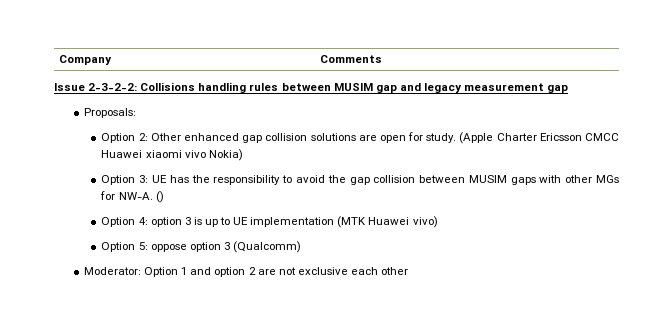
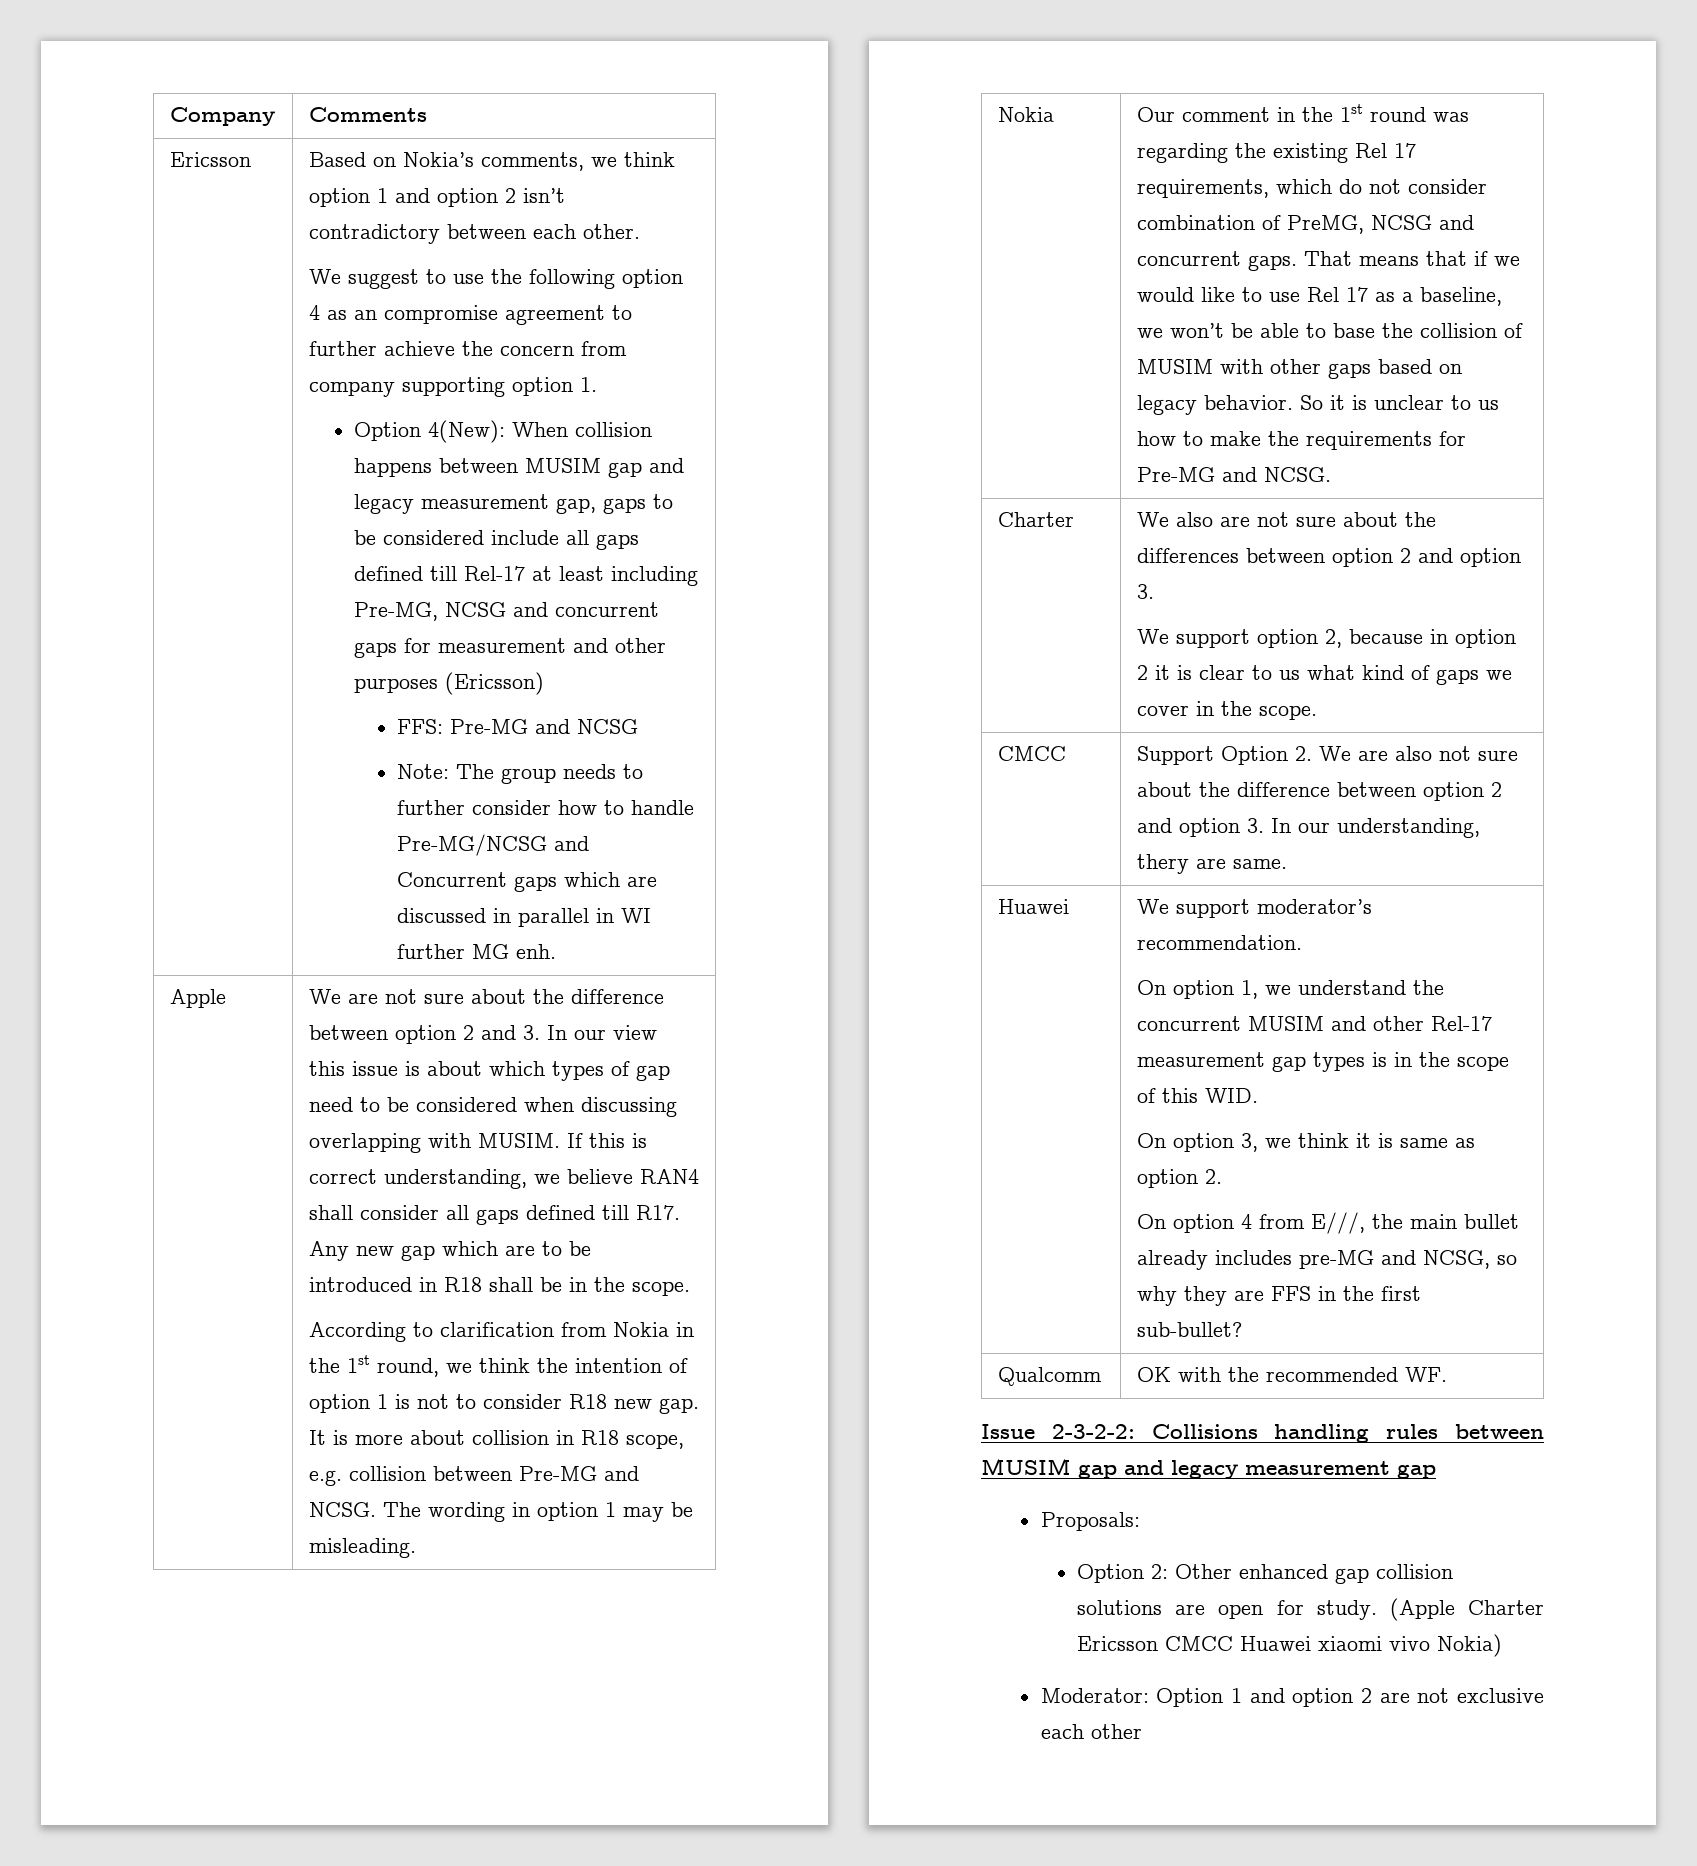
(382, 59) none -> [169,152,251,167] [308,152,675,171] [308,188,565,207] [308,224,640,244] [308,269,683,289] [308,305,632,325] [308,341,627,356] [308,377,597,397] [354,420,653,443] [354,458,685,478] [354,494,674,514] [354,530,640,550] [354,566,699,586] [354,602,660,621] [354,638,667,658] [354,672,545,695] [397,719,639,734] [397,764,644,784] [397,800,695,815] [397,834,590,856] [397,872,658,892] [397,908,652,927] [397,944,557,959] [169,989,226,1008] [308,989,664,1004] [308,1025,657,1044] [308,1061,670,1081] [308,1097,677,1117] [308,1133,647,1153] [308,1169,699,1189] [308,1205,680,1225] [308,1241,591,1261] [308,1277,690,1296] [308,1322,694,1342] [308,1355,688,1377] [308,1394,699,1414] [308,1430,684,1449] [308,1466,639,1486] [308,1502,693,1522] [308,1538,416,1558] [997,107,1054,122] [1136,104,1469,122] [1136,143,1416,163] [1136,179,1487,198] [1136,215,1474,234] [1136,251,1520,271] [1136,287,1502,306] [1136,323,1523,338] [1136,359,1462,379] [1136,395,1499,415] [1136,431,1466,450] [1136,467,1331,482] [997,512,1074,527] [1136,512,1436,527] [1136,548,1521,567] [1136,584,1154,599] [1136,629,1516,648] [1136,665,1512,685] [1136,701,1317,720] [997,746,1066,761] [1136,746,1518,765] [1136,782,1502,801] [1136,818,1480,838] [1136,854,1287,874] [997,899,1069,914] [1136,899,1372,918] [1136,935,1302,950] [1136,980,1444,999] [1136,1016,1492,1031] [1136,1052,1509,1072] [1136,1088,1258,1103] [1136,1133,1475,1152] [1136,1169,1222,1188] [1136,1212,1519,1234] [1136,1250,1517,1270] [1136,1286,1421,1306] [1136,1322,1242,1337] [997,1367,1102,1386] [1136,1367,1447,1382] // Ericsson | Based on Nokia’s comments, we think option 1 and option 2 isn’t contradictory between each other. // We suggest to use the following option 4 as an compromise agreement to further achieve the concern from company supporting option 1. // Option 4(New): When collision happens between MUSIM gap and legacy measurement gap, gaps to be considered include all gaps defined till Rel-17 at least including Pre-MG, NCSG and concurrent gaps for measurement and other purposes (Ericsson) // FFS: Pre-MG and NCSG // Note: The group needs to further consider how to handle Pre-MG/NCSG and Concurrent gaps which are discussed in parallel in WI further MG enh. // Apple | We are not sure about the difference between option 2 and 3. In our view this issue is about which types of gap need to be considered when discussing overlapping with MUSIM. If this is correct understanding, we believe RAN4 shall consider all gaps defined till R17. Any new gap which are to be introduced in R18 shall be in the scope. // According to clarification from Nokia in the 1st round, we think the intention of option 1 is not to consider R18 new gap. It is more about collision in R18 scope, e.g. collision between Pre-MG and NCSG. The wording in option 1 may be misleading. // Nokia | Our comment in the 1st round was regarding the existing Rel 17 requirements, which do not consider combination of PreMG, NCSG and concurrent gaps. That means that if we would like to use Rel 17 as a baseline, we won’t be able to base the collision of MUSIM with other gaps based on legacy behavior. So it is unclear to us how to make the requirements for Pre-MG and NCSG. // Charter | We also are not sure about the differences between option 2 and option 3. // We support option 2, because in option 2 it is clear to us what kind of gaps we cover in the scope. // CMCC | Support Option 2. We are also not sure about the difference between option 2 and option 3. In our understanding, thery are same. // Huawei | We support moderator’s recommendation. // On option 1, we understand the concurrent MUSIM and other Rel-17 measurement gap types is in the scope of this WID. // On option 3, we think it is same as option 2. // On option 4 from E///, the main bullet already includes pre-MG and NCSG, so why they are FFS in the first sub-bullet? // Qualcomm | OK with the recommended WF.
[101,175,619,185] [100,191,164,203] [101,216,438,228] [101,241,301,253] // Option 3: UE has the responsibility to avoid the gap collision between MUSIM gaps with other MGs for NW-A. () // Option 4: option 3 is up to UE implementation (MTK Huawei vivo) // Option 5: oppose option 3 (Qualcomm) -> (1502, 1645) none

